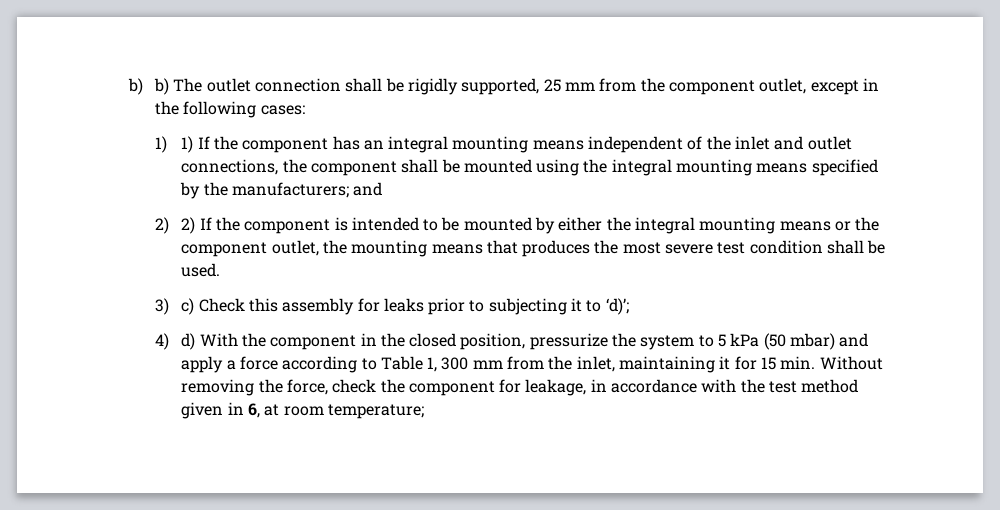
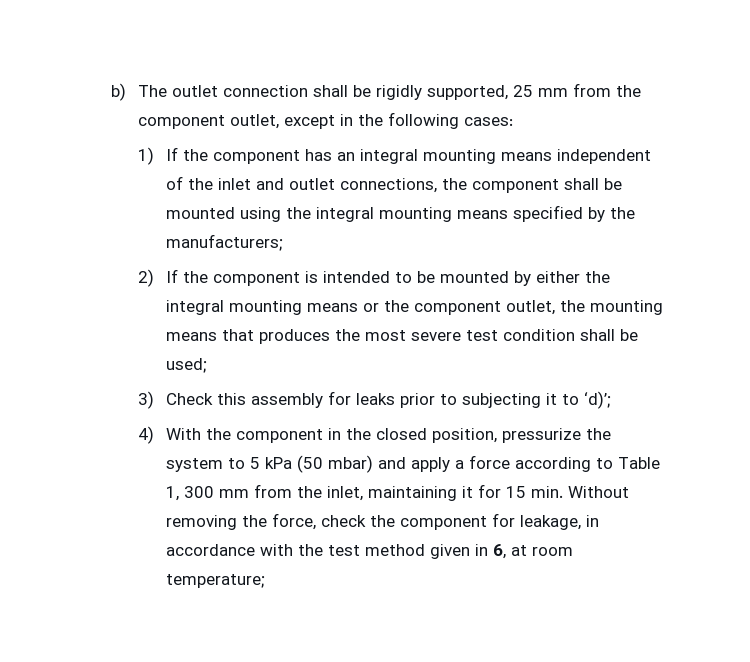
[128,78,170,95] b) b) -> [110,83,126,101] b)
[181,136,194,153] 1) -> (155, 156) none
[353,182,383,196] [155,217,196,234] and // 2) 2) -> [138,269,155,287] // 2)
[181,263,221,277] used. -> [166,358,208,373] used;
[181,298,195,315] c) -> (155, 400) none
[181,333,196,350] d) -> (155, 435) none

